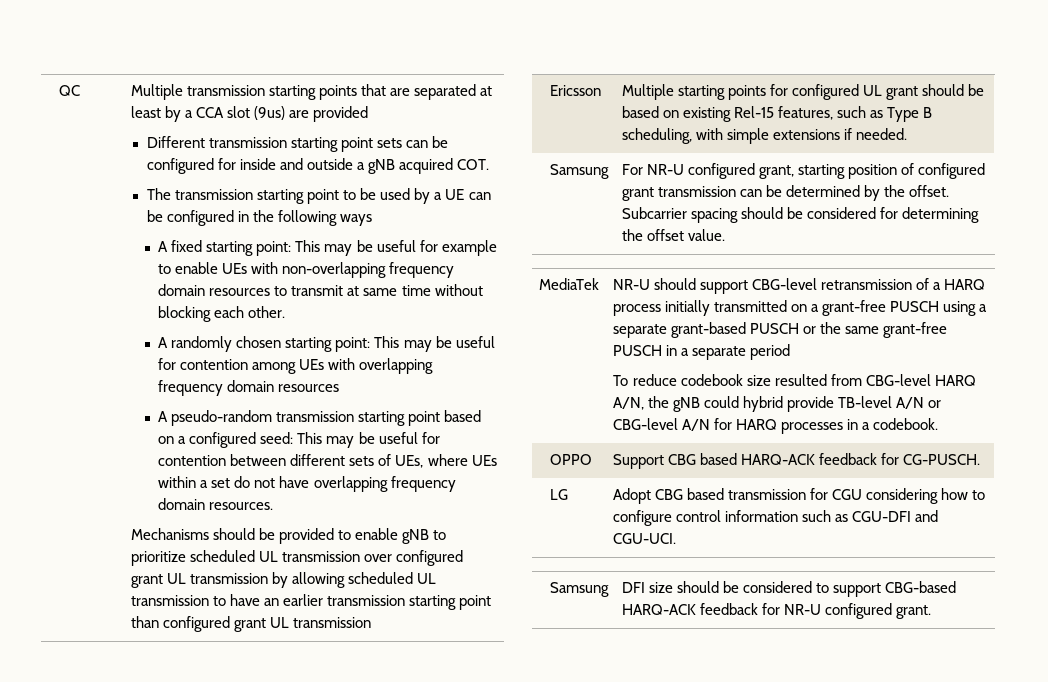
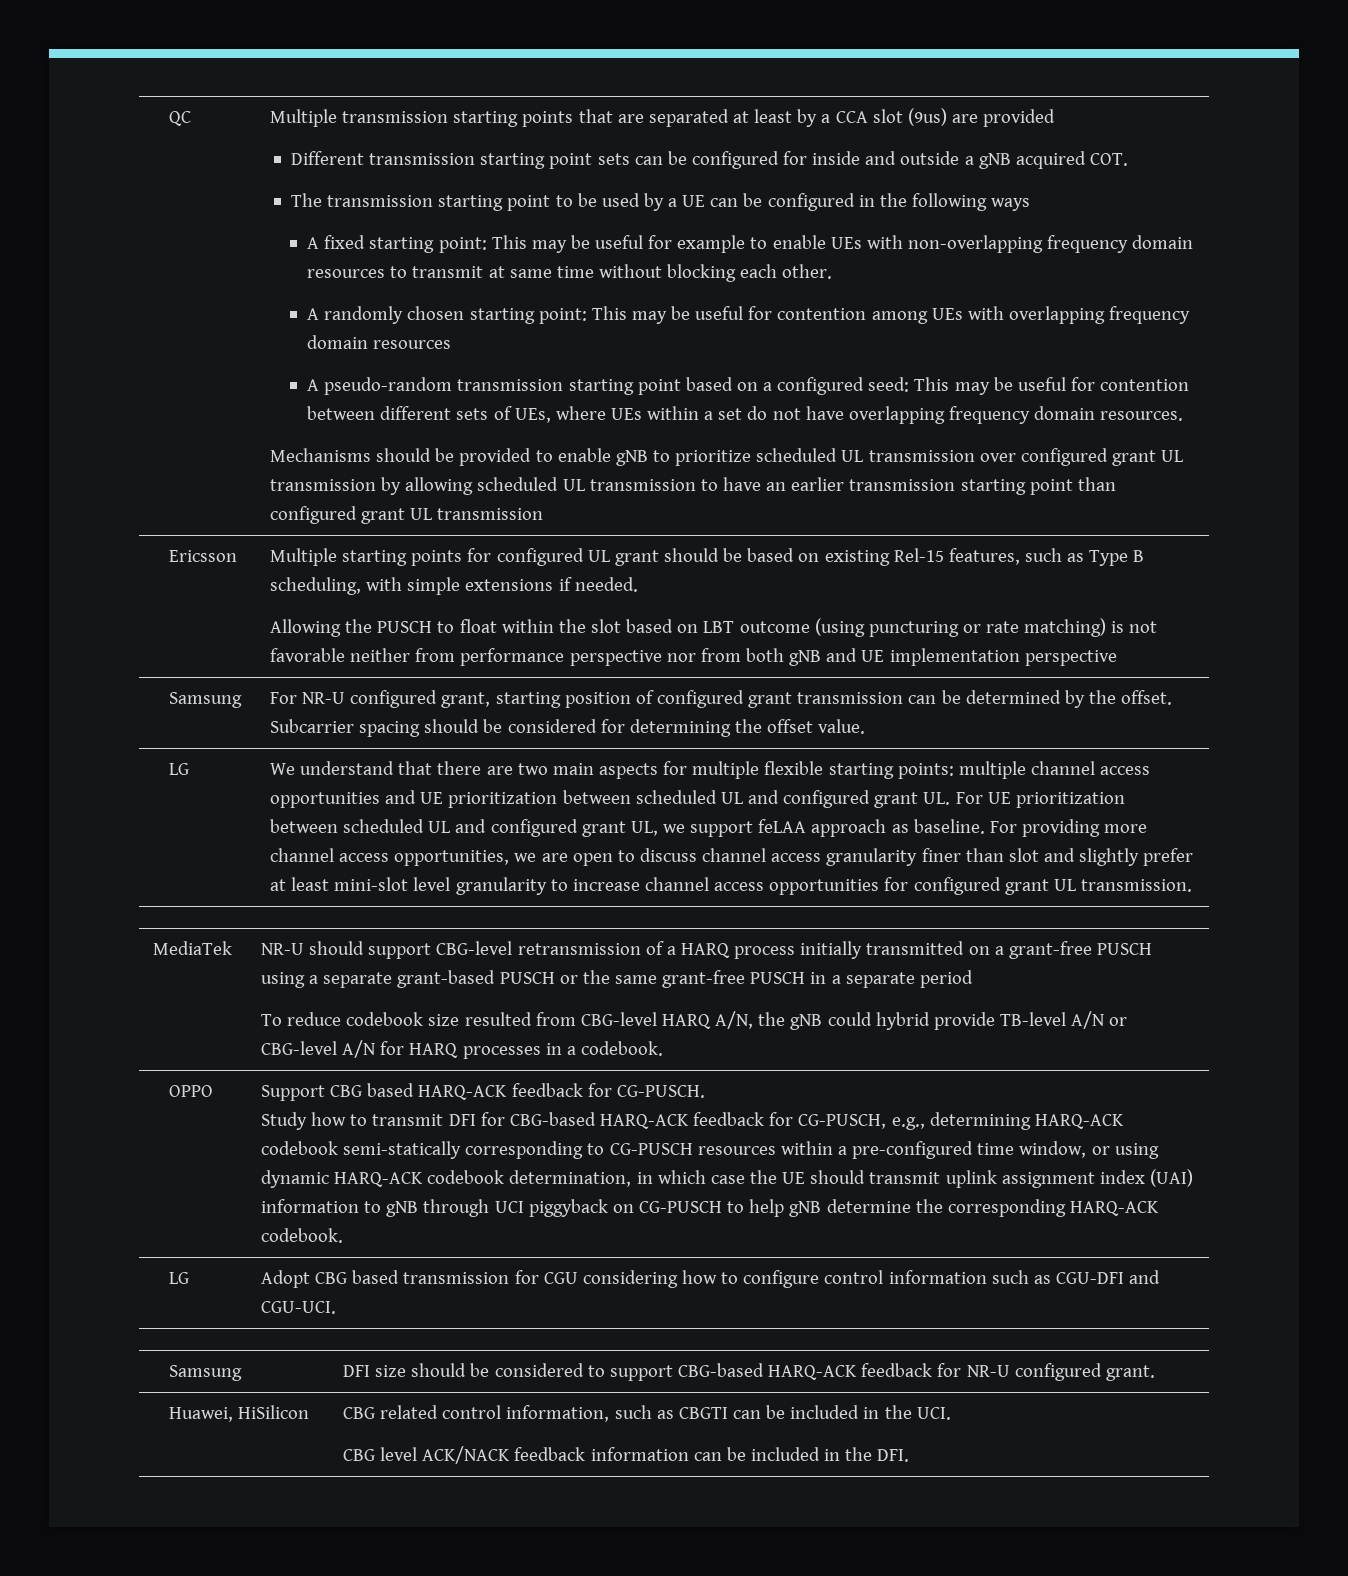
(907, 134) none -> [270,618,1158,637] [270,648,1117,666] // Allowing the PUSCH to float within the slot based on LBT outcome (using puncturing or rate matching) is not favorable neither from performance perspective nor from both gNB and UE implementation perspective
(725, 235) none -> [169,763,190,775] [270,761,1151,779] [270,790,1125,808] [270,819,1148,837] [270,848,1194,866] [270,877,1192,895] // LG | We understand that there are two main aspects for multiple flexible starting points: multiple channel access opportunities and UE prioritization between scheduled UL and configured grant UL. For UE prioritization between scheduled UL and configured grant UL, we support feLAA approach as baseline. For providing more channel access opportunities, we are open to discuss channel access granularity finer than slot and slightly prefer at least mini-slot level granularity to increase channel access opportunities for configured grant UL transmission.
(980, 459) none -> [261,1112,1124,1130] [261,1141,1159,1159] [261,1169,1193,1188] [261,1199,1159,1217] [261,1228,344,1243] // Study how to transmit DFI for CBG-based HARQ-ACK feedback for CG-PUSCH, e.g., determining HARQ-ACK codebook semi-statically corresponding to CG-PUSCH resources within a pre-configured time window, or using dynamic HARQ-ACK codebook determination, in which case the UE should transmit uplink assignment index (UAI) information to gNB through UCI piggyback on CG-PUSCH to help gNB determine the corresponding HARQ-ACK codebook.
(931, 612) none -> [169,1405,310,1422] [343,1405,951,1422] [343,1446,910,1464] // Huawei, HiSilicon | CBG related control information, such as CBGTI can be included in the UCI. // CBG level ACK/NACK feedback information can be included in the DFI.

